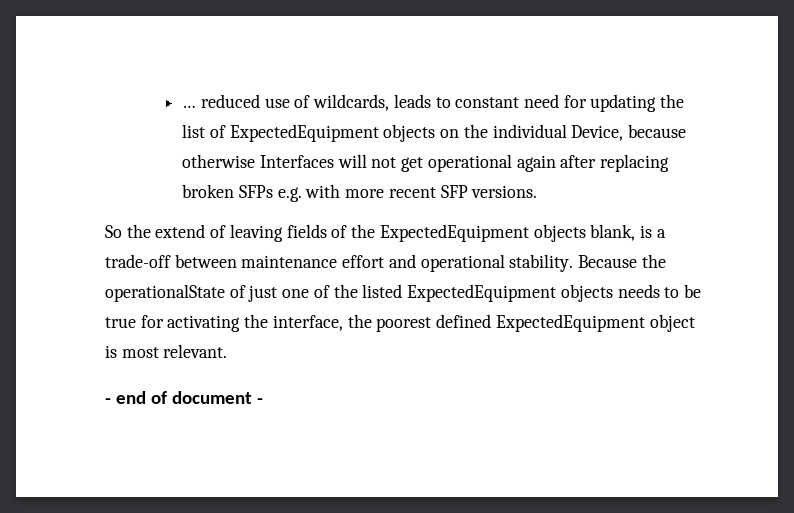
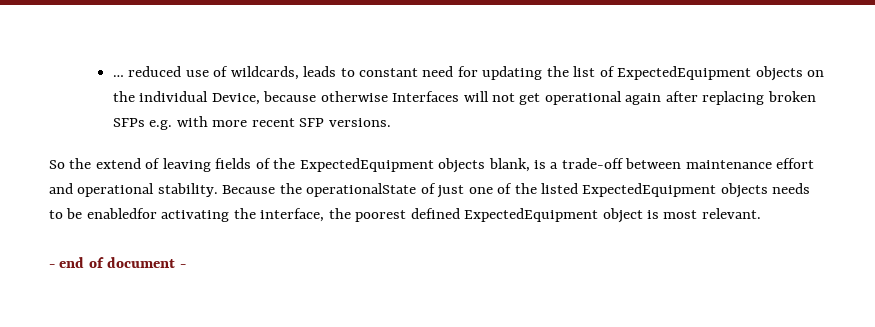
[105,315,164,328] true for -> [86,208,157,219] enabledfor

